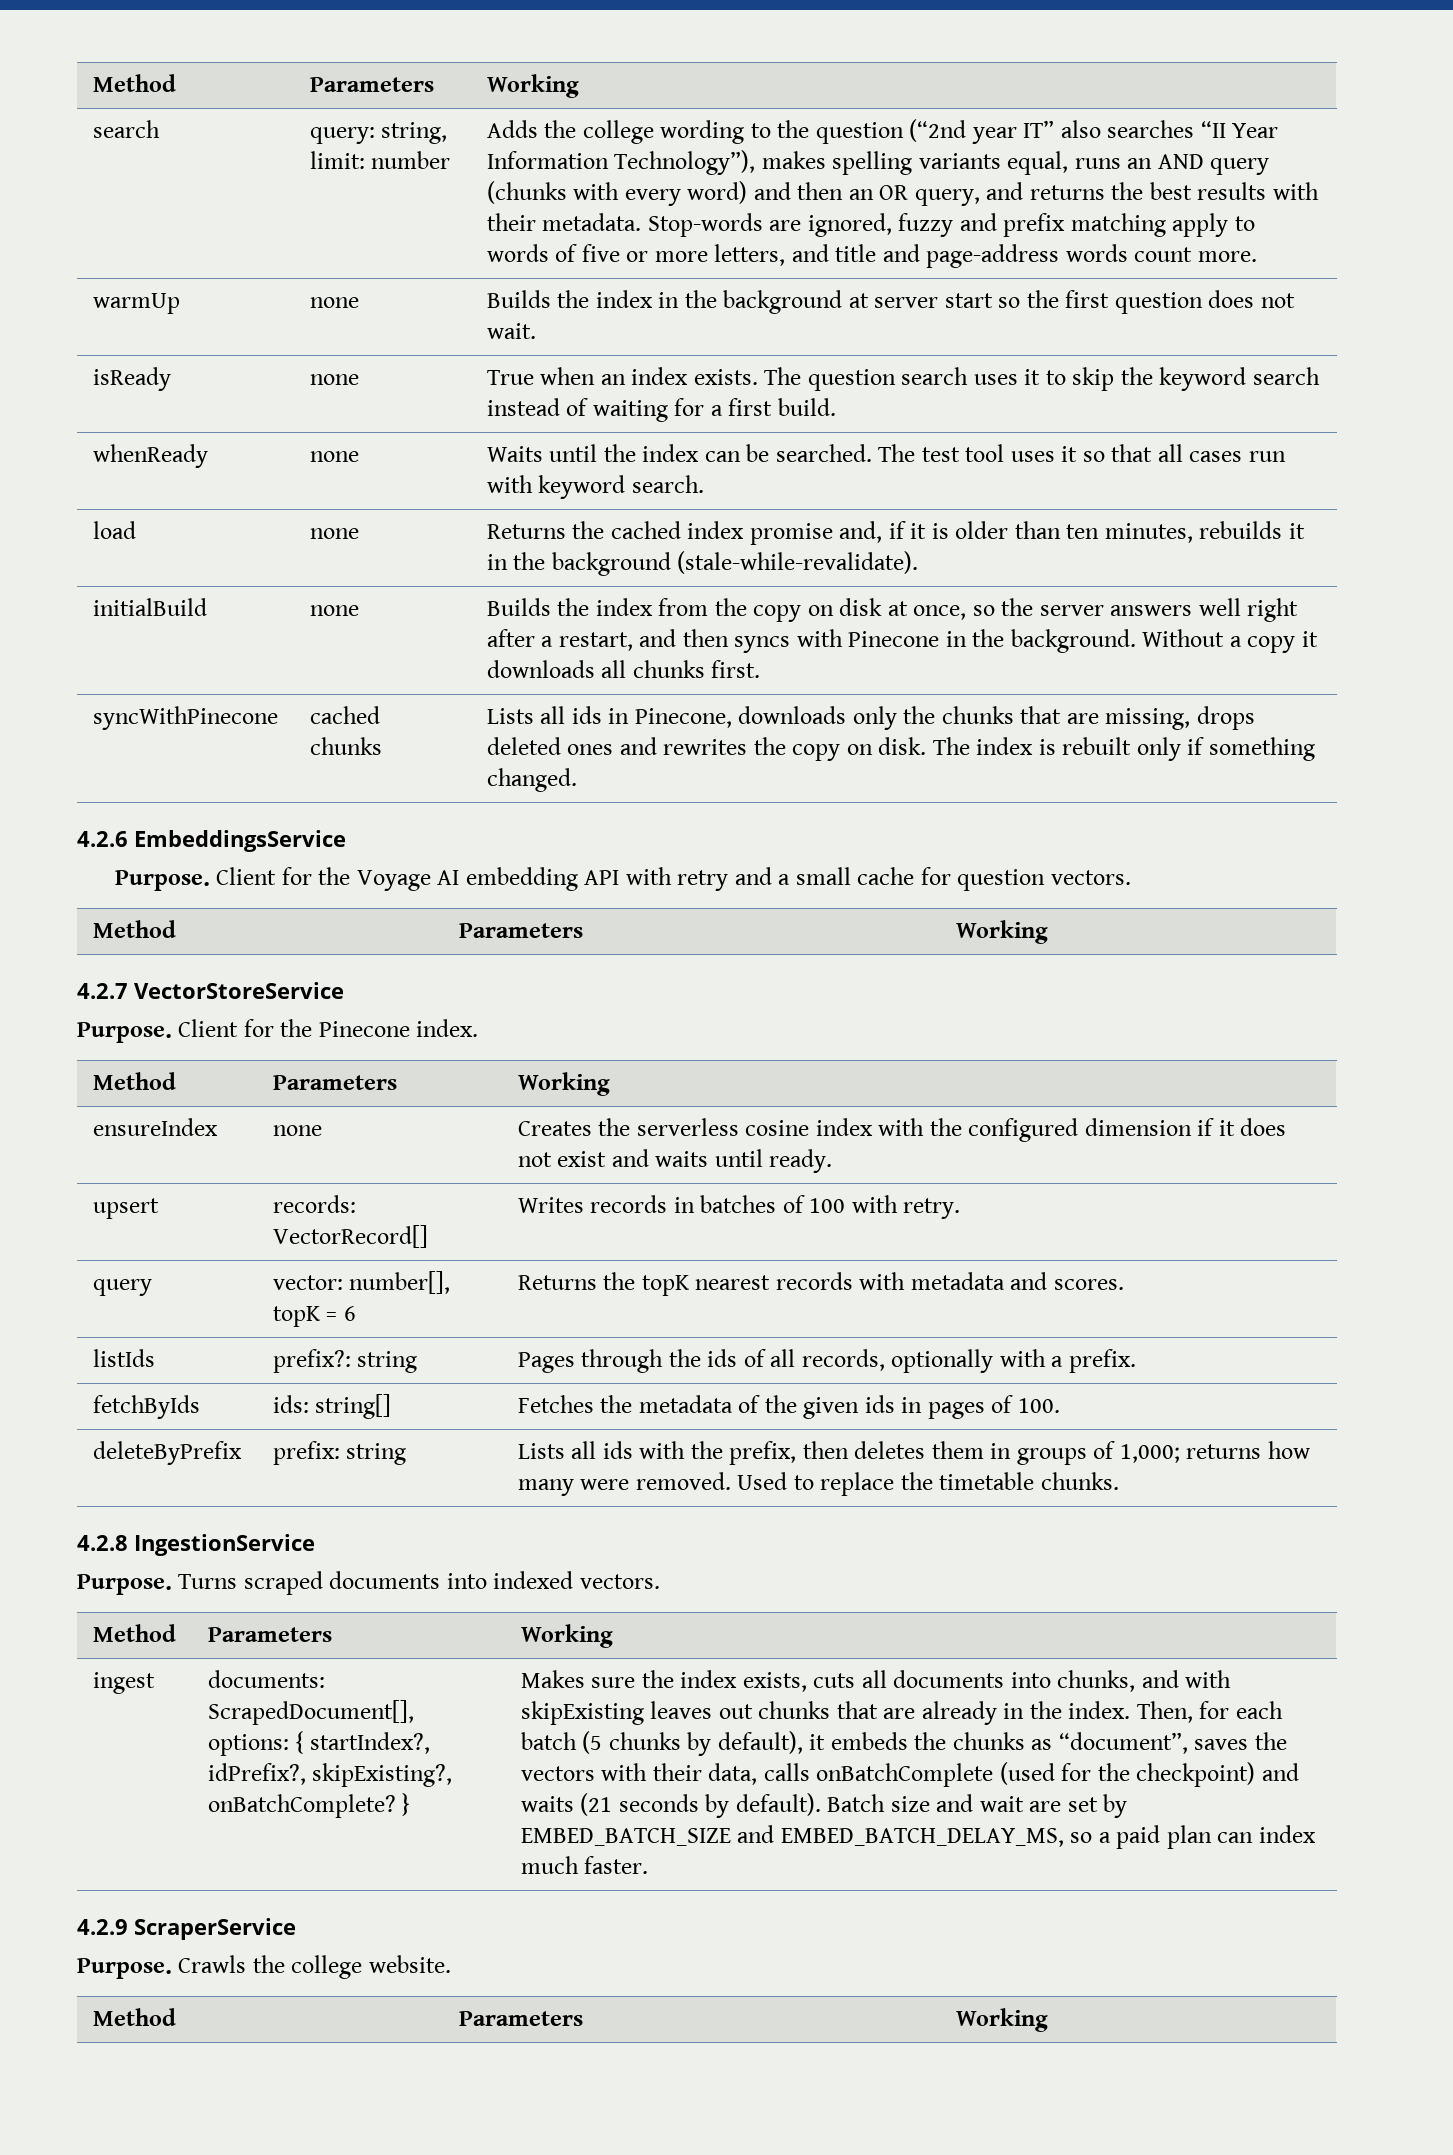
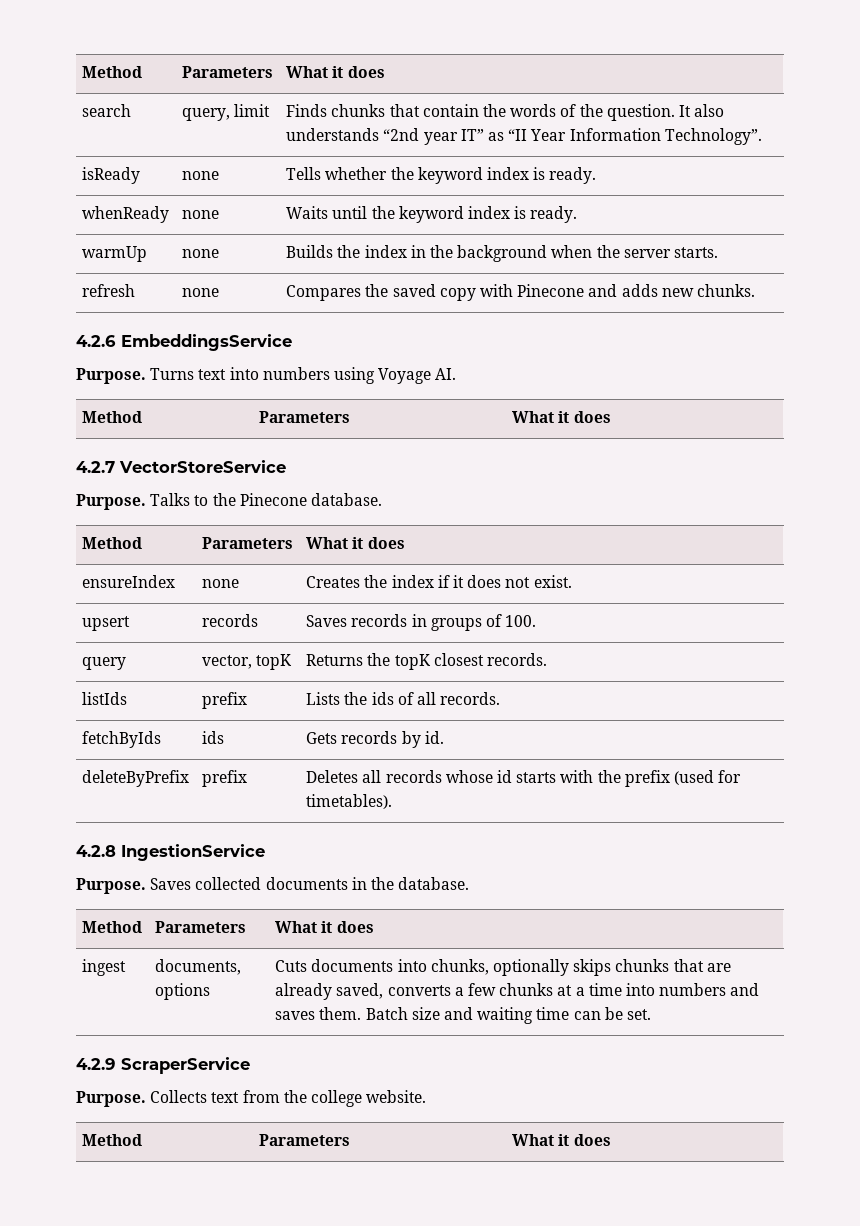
[92,74,176,92] [309,77,434,92] [486,74,579,98] [92,120,160,138] [309,122,448,144] [309,151,451,169] [486,119,1279,144] [486,150,1270,175] [486,181,1319,206] [486,213,1255,237] [486,244,1257,268] Method | Parameters | Working // search | query: string, limit: number | Adds the college wording to the question (“2nd year IT” also searches “II Year Information Technology”), makes spelling variants equal, runs an AND query (chunks with every word) and then an OR query, and returns the best results with their metadata. Stop-words are ignored, fuzzy and prefix matching apply to words of five or more letters, and title and page-address words count more. -> [82,66,143,78] [182,66,274,78] [286,66,385,78] [82,104,132,117] [182,104,271,121] [286,104,725,121] [286,128,762,145] [82,167,141,184] [182,171,220,180] [286,167,597,184] [82,206,170,223] [182,210,220,219] [286,206,578,223] Method | Parameters | What it does // search | query, limit | Finds chunks that contain the words of the question. It also understands “2nd year IT” as “II Year Information Technology”. // isReady | none | Tells whether the keyword index is ready. // whenReady | none | Waits until the keyword index is ready.
[848,290,1295,314] [486,323,536,339] [92,367,171,391] [309,374,359,385] [486,367,1320,391] [486,398,836,422] [92,444,208,468] [309,451,359,462] [486,444,1286,462] [486,475,704,499] [92,521,136,539] [309,528,359,539] [486,521,1305,545] [486,551,919,576] [92,598,207,616] [309,605,359,616] [486,598,1299,622] [486,629,1318,653] [486,660,761,678] [92,706,278,730] [309,706,380,724] [309,737,382,755] [486,706,1255,730] [486,737,1315,761] [486,768,577,792] [77,830,346,852] [115,867,1131,891] [92,920,176,938] [458,923,583,938] [955,920,1048,944] at server start so the first question does not wait. // isReady | none | True when an index exists. The question search uses it to skip the keyword search instead of waiting for a first build. // whenReady | none | Waits until the index can be searched. The test tool uses it so that all cases run with keyword search. // load | none | Returns the cached index promise and, if it is older than ten minutes, rebuilds it in the background (stale-while-revalidate). // initialBuild | none | Builds the index from the copy on disk at once, so the server answers well right after a restart, and then syncs with Pinecone in the background. Without a copy it downloads all chunks first. // syncWithPinecone | cached chunks | Lists all ids in Pinecone, downloads only the chunks that are missing, drops deleted ones and rewrites the copy on disk. The index is rebuilt only if something changed. // 4.2.6 EmbeddingsService // Purpose. Client for the Voyage AI embedding API with retry and a small cache for question vectors. // Method | Parameters | Working -> [551,245,718,258] [82,284,136,297] [182,288,220,297] [286,284,755,301] [76,334,292,351] [76,367,457,384] [82,411,143,423] [259,411,351,423] [512,411,611,423] when the server starts. // refresh | none | Compares the saved copy with Pinecone and adds new chunks. // 4.2.6 EmbeddingsService // Purpose. Turns text into numbers using Voyage AI. // Method | Parameters | What it does
[178,1019,274,1037] Client for -> [150,493,209,506] Talks to
[416,1019,479,1037] [92,1072,176,1090] [272,1075,397,1090] [517,1072,610,1096] index. // Method | Parameters | Working -> [310,493,382,506] [82,537,143,549] [202,537,294,549] [306,537,405,549] database. // Method | Parameters | What it does
[636,1118,1287,1142] [517,1149,833,1173] [92,1198,159,1219] [272,1195,356,1213] [272,1225,428,1248] [517,1195,961,1219] serverless cosine index with the configured dimension if it does not exist and waits until ready. // upsert | records: VectorRecord[] | Writes records in batches of 100 with retry. -> [391,575,572,588] [82,616,131,631] [202,614,259,627] [306,614,537,631] index if it does not exist. // upsert | records | Saves records in groups of 100.
[272,1271,451,1294] [272,1306,356,1327] vector: number[], topK = 6 -> [202,654,293,670] vector, topK
[695,1272,1124,1290] [92,1349,155,1367] [272,1349,418,1373] [517,1349,1136,1373] [92,1395,200,1419] [272,1394,392,1419] [517,1395,1060,1419] [92,1441,242,1465] [272,1441,407,1465] [517,1441,1310,1465] [517,1472,1119,1496] [77,1534,315,1556] [77,1571,660,1595] [92,1624,176,1642] [207,1627,332,1642] [520,1624,613,1648] [92,1672,155,1694] [207,1670,325,1688] [207,1700,414,1725] [207,1731,430,1756] [207,1763,453,1787] [207,1793,411,1818] [520,1670,1232,1692] [520,1701,1283,1725] [520,1731,1287,1756] [520,1762,1299,1787] [520,1793,1128,1818] [520,1825,1316,1849] [520,1856,649,1874] nearest records with metadata and scores. // listIds | prefix?: string | Pages through the ids of all records, optionally with a prefix. // fetchByIds | ids: string[] | Fetches the metadata of the given ids in pages of 100. // deleteByPrefix | prefix: string | Lists all ids with the prefix, then deletes them in groups of 1,000; returns how many were removed. Used to replace the timetable chunks. // 4.2.8 IngestionService // Purpose. Turns scraped documents into indexed vectors. // Method | Parameters | Working // ingest | documents: ScrapedDocument[], options: { startIndex?, idPrefix?, skipExisting?, onBatchComplete? } | Makes sure the index exists, cuts all documents into chunks, and with skipExisting leaves out chunks that are already in the index. Then, for each batch (5 chunks by default), it embeds the chunks as “document”, saves the vectors with their data, calls onBatchComplete (used for the checkpoint) and waits (21 seconds by default). Batch size and wait are set by EMBED_BATCH_SIZE and EMBED_BATCH_DELAY_MS, so a paid plan can index much faster. -> [433,653,547,666] [82,692,128,705] [202,692,248,709] [306,692,501,705] [82,731,162,748] [202,731,225,744] [306,731,444,748] [82,770,190,787] [202,770,248,787] [306,770,742,787] [306,794,393,809] [76,844,265,861] [76,877,470,894] [82,921,143,933] [155,921,247,933] [275,921,374,933] [82,959,127,976] [155,959,242,975] [155,983,211,1000] [275,959,731,976] [275,983,760,1000] [275,1007,651,1024] closest records. // listIds | prefix | Lists the ids of all records. // fetchByIds | ids | Gets records by id. // deleteByPrefix | prefix | Deletes all records whose id starts with the prefix (used for timetables). // 4.2.8 IngestionService // Purpose. Saves collected documents in the database. // Method | Parameters | What it does // ingest | documents, options | Cuts documents into chunks, optionally skips chunks that are already saved, converts a few chunks at a time into numbers and saves them. Batch size and waiting time can be set.
[178,1955,247,1973] Crawls -> [150,1090,280,1103] Collects text from
[955,2008,1048,2032] Working -> [512,1134,611,1146] What it does

